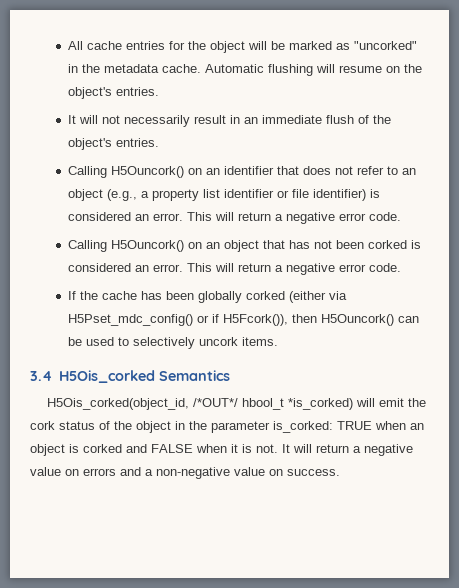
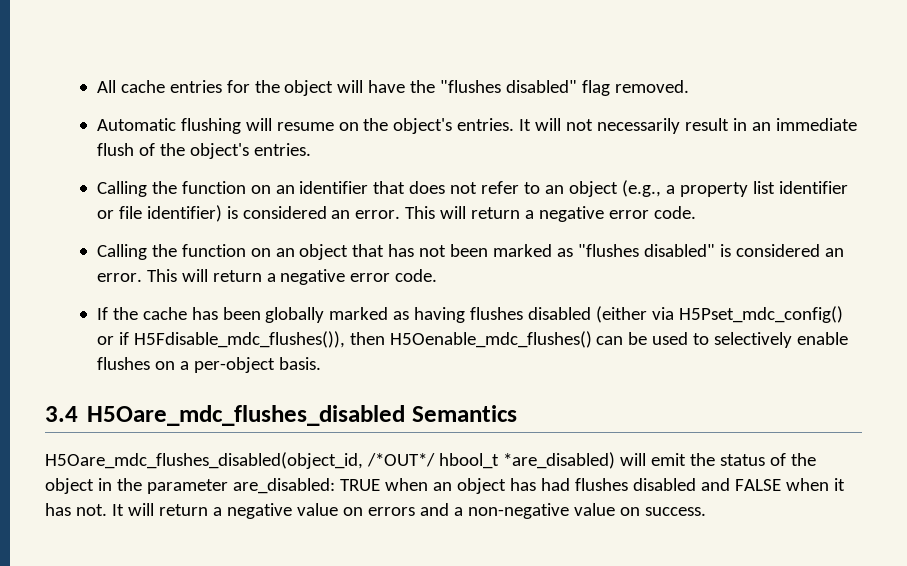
[271,41,418,50] [68,64,202,73] be marked as "uncorked" in the metadata cache. -> [368,80,690,96] have the "flushes disabled" flag removed. //
(160, 91) // -> (515, 124) none
[111,166,185,178] H5Ouncork() -> [151,181,246,194] the function
[111,240,185,252] H5Ouncork() -> [151,244,246,257] the function
[368,240,408,249] corked -> [493,244,716,257] marked as "flushes disabled"
[246,291,286,300] corked -> [329,307,592,323] marked as having flushes disabled
[223,314,395,326] H5Fcork()), then H5Ouncork() -> [133,331,592,348] H5Fdisable_mdc_flushes()), then H5Oenable_mdc_flushes()
[199,337,279,346] uncork items. -> [797,332,849,345] [96,357,321,373] enable flushes on a per-object basis.
[58,370,155,383] H5Ois_corked -> [87,405,406,426] H5Oare_mdc_flushes_disabled
[46,398,189,410] H5Ois_corked(object_id, -> [45,452,363,469] H5Oare_mdc_flushes_disabled(object_id,
[287,398,353,410] *is_corked) -> [502,452,615,469] *are_disabled)
[30,421,55,430] cork -> (715, 459) none
[273,421,333,433] is_corked: -> [232,478,335,494] are_disabled:
[69,444,122,453] is corked -> [509,478,696,491] has had flushes disabled
[242,444,252,453] is -> [45,503,71,516] has

